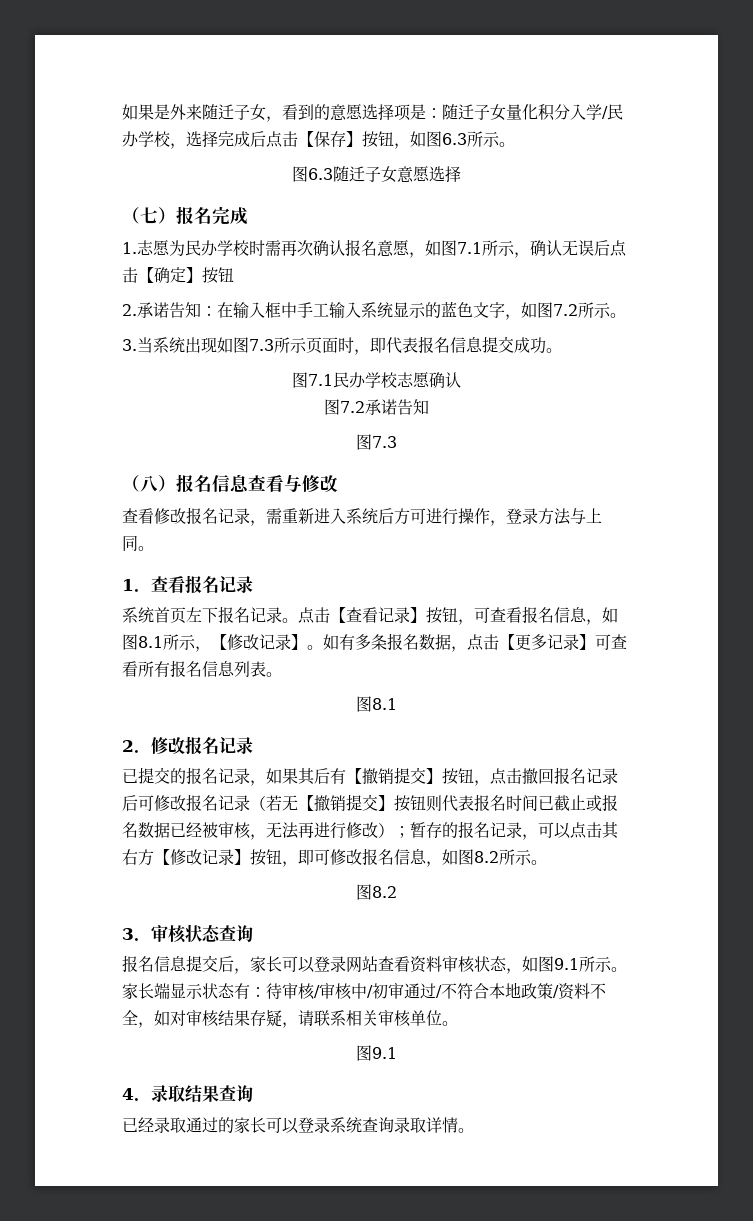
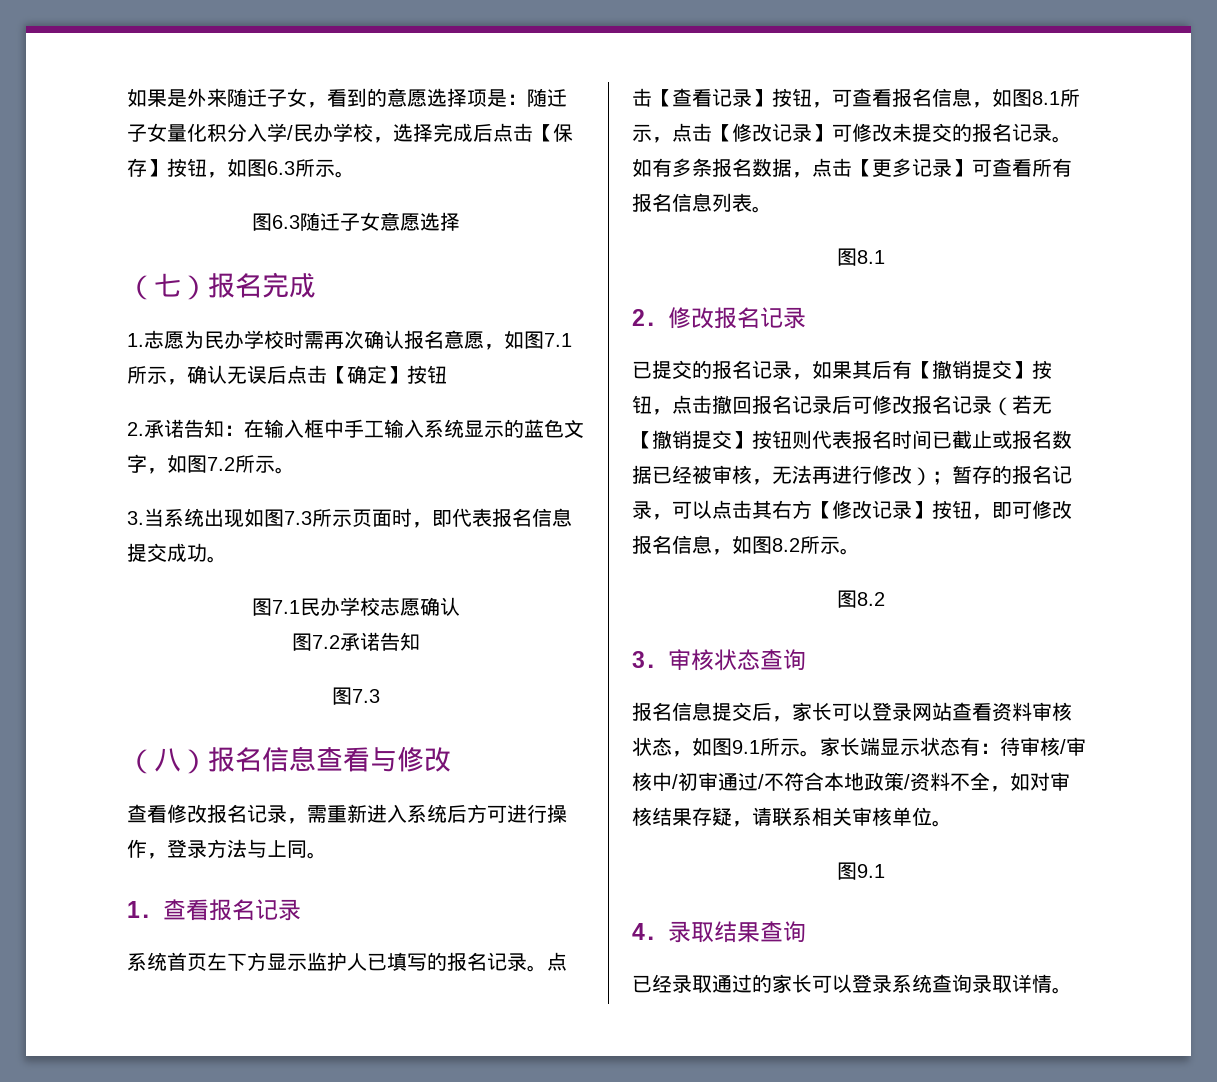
(218, 615) none -> [247,952,447,971] 方显示监护人已填写的
[211,634,307,650] 【修改记录】 -> [672,123,1052,142] 点击【修改记录】可修改未提交的报名记录

